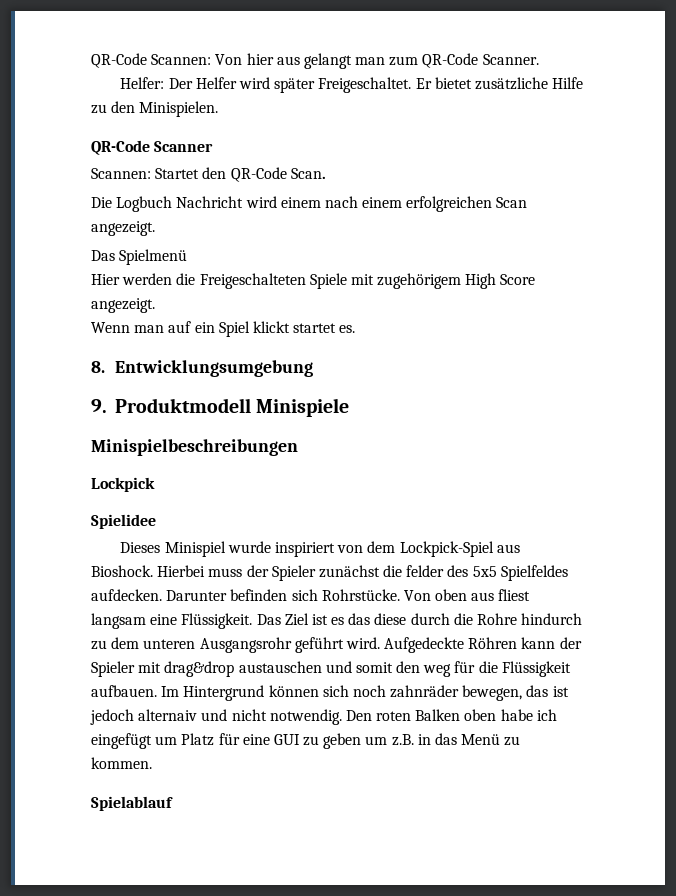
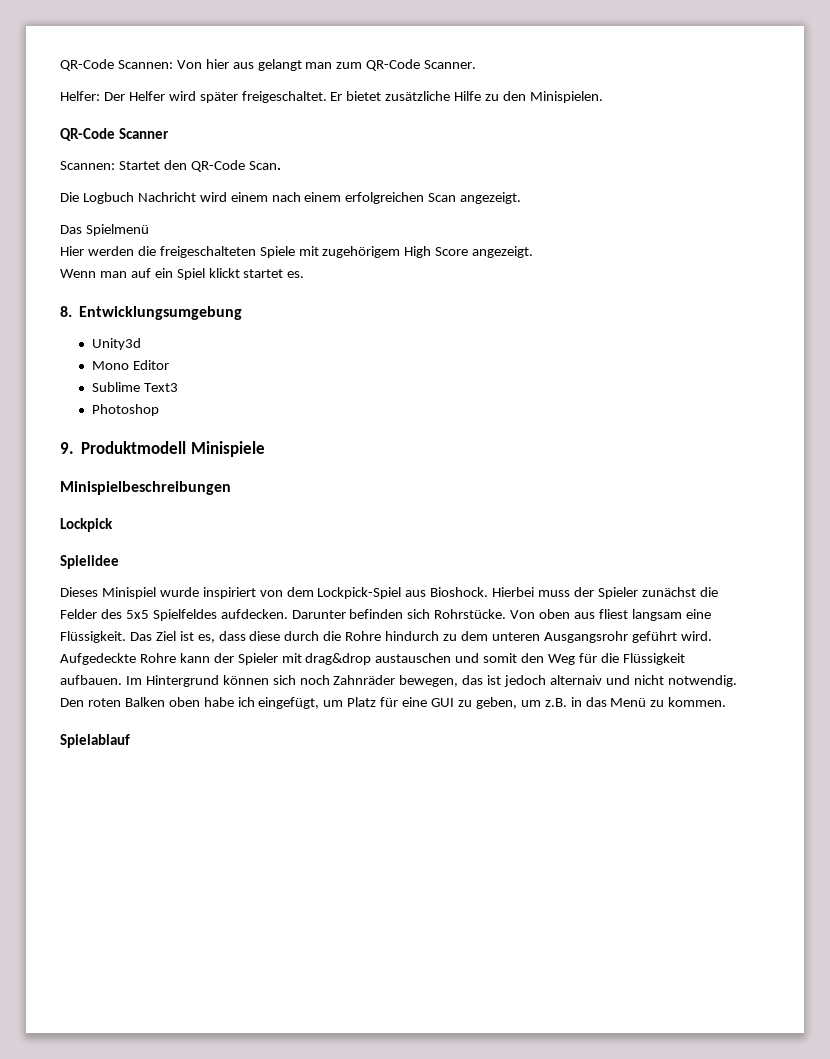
[318,77,412,93] Freigeschaltet. -> [241,91,327,103] freigeschaltet.
[199,273,306,289] Freigeschalteten -> [159,246,256,258] freigeschalteten
(313, 368) none -> [92,338,142,350] [92,360,170,370] [92,382,179,392] [92,404,160,416] // Unity3d // Mono Editor // Sublime Text3 // Photoshop
[406,565,445,577] felder -> [60,609,97,619] Felder
[331,613,371,625] es das -> [197,631,246,643] es, dass
[468,637,518,649] Röhren -> [139,653,176,663] Rohre
[423,664,452,677] weg -> [548,654,576,665] Weg
[390,685,460,698] zahnräder -> [333,675,396,685] Zahnräder
[91,733,152,749] eingefügt -> [258,697,320,709] eingefügt,
[323,733,362,749] geben -> [475,697,517,709] geben,

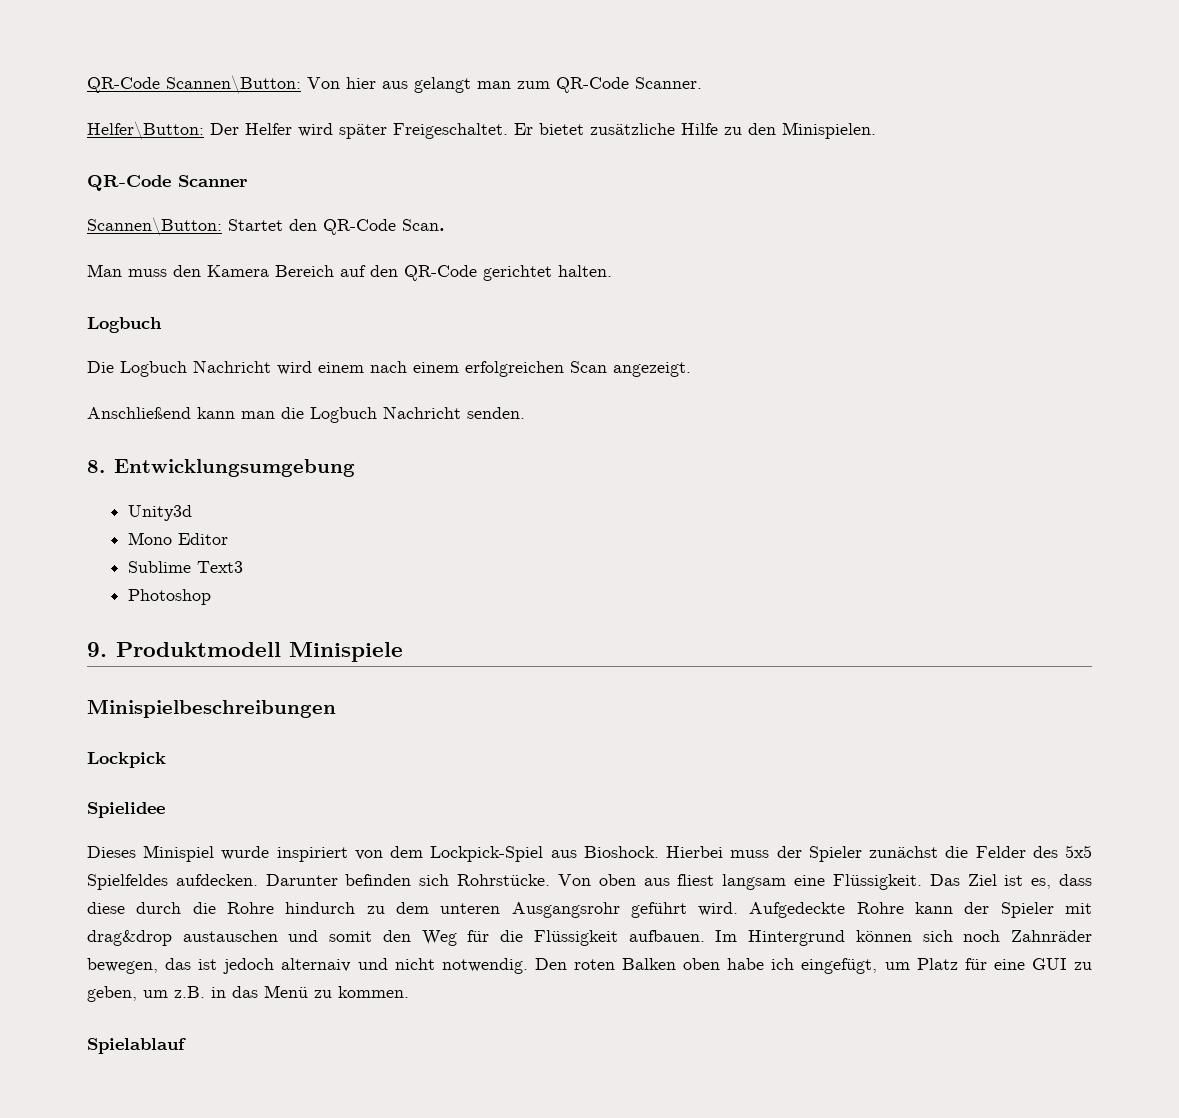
[60,59,173,71] QR-Code Scannen: -> [87,75,301,94] QR-Code Scannen\Button:
[60,91,100,101] Helfer: -> [87,121,204,140] Helfer\Button:
[241,91,327,103] freigeschaltet. -> [393,123,508,139] Freigeschaltet.
[60,161,115,170] Scannen: -> [87,217,222,236] Scannen\Button:
(281, 165) none -> [87,264,612,281] [87,317,162,333] // Man muss den Kamera Bereich auf den QR-Code gerichtet halten. // Logbuch
[60,224,149,236] [60,246,534,258] [60,268,305,280] Das Spielmenü // Hier werden die freigeschalteten Spiele mit zugehörigem High Score angezeigt. // Wenn man auf ein Spiel klickt startet es. -> [87,406,525,423] Anschließend kann man die Logbuch Nachricht senden.

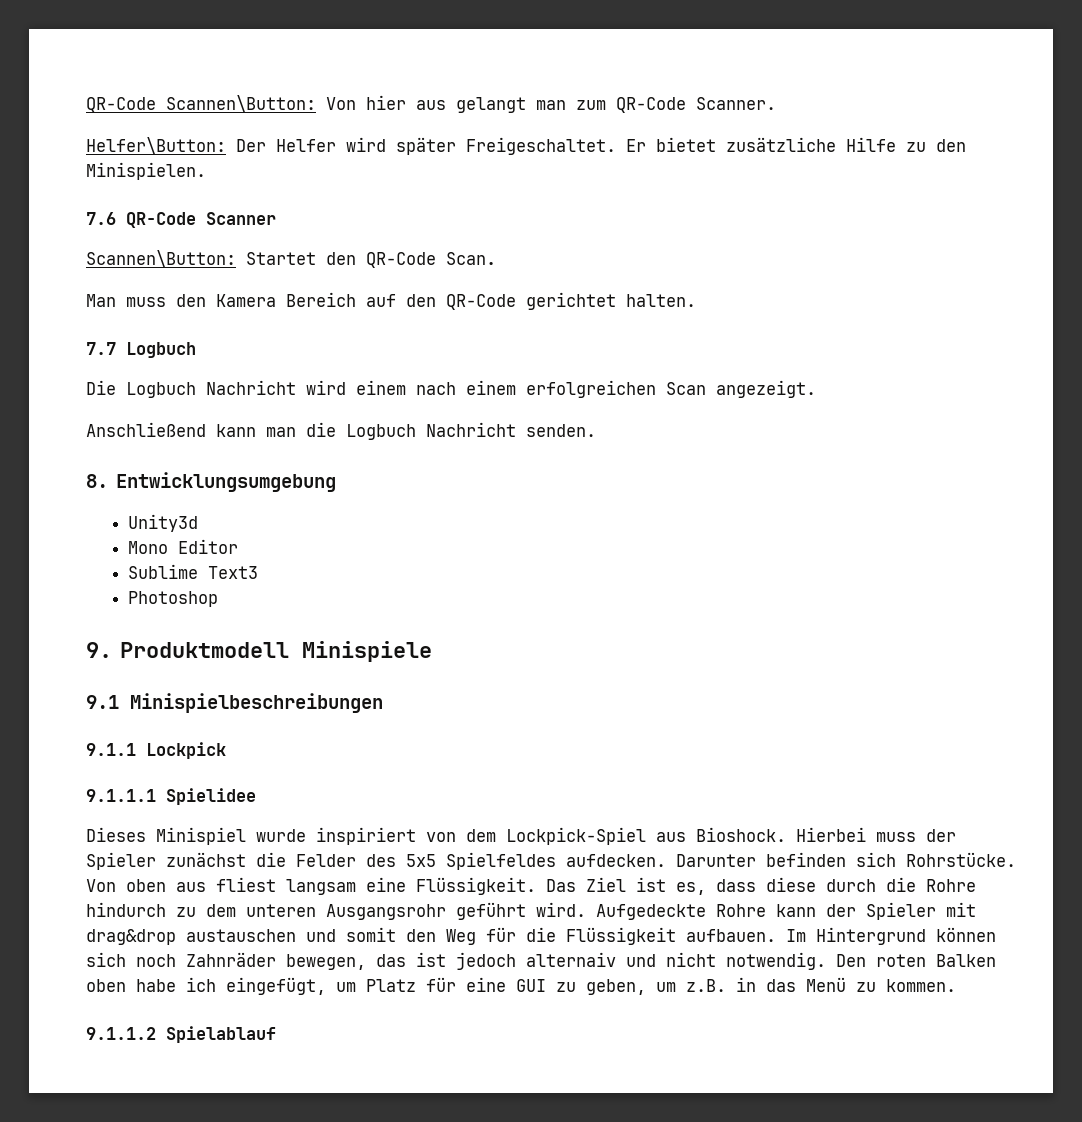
(876, 130) none -> [86,212,116,225] 7.6
(612, 271) none -> [86,342,116,355] 7.7
(403, 652) none -> [86,695,119,709] 9.1
(336, 708) none -> [86,743,136,756] 9.1.1
(166, 760) none -> [86,789,156,802] 9.1.1.1
(409, 992) none -> [86,1027,156,1040] 9.1.1.2

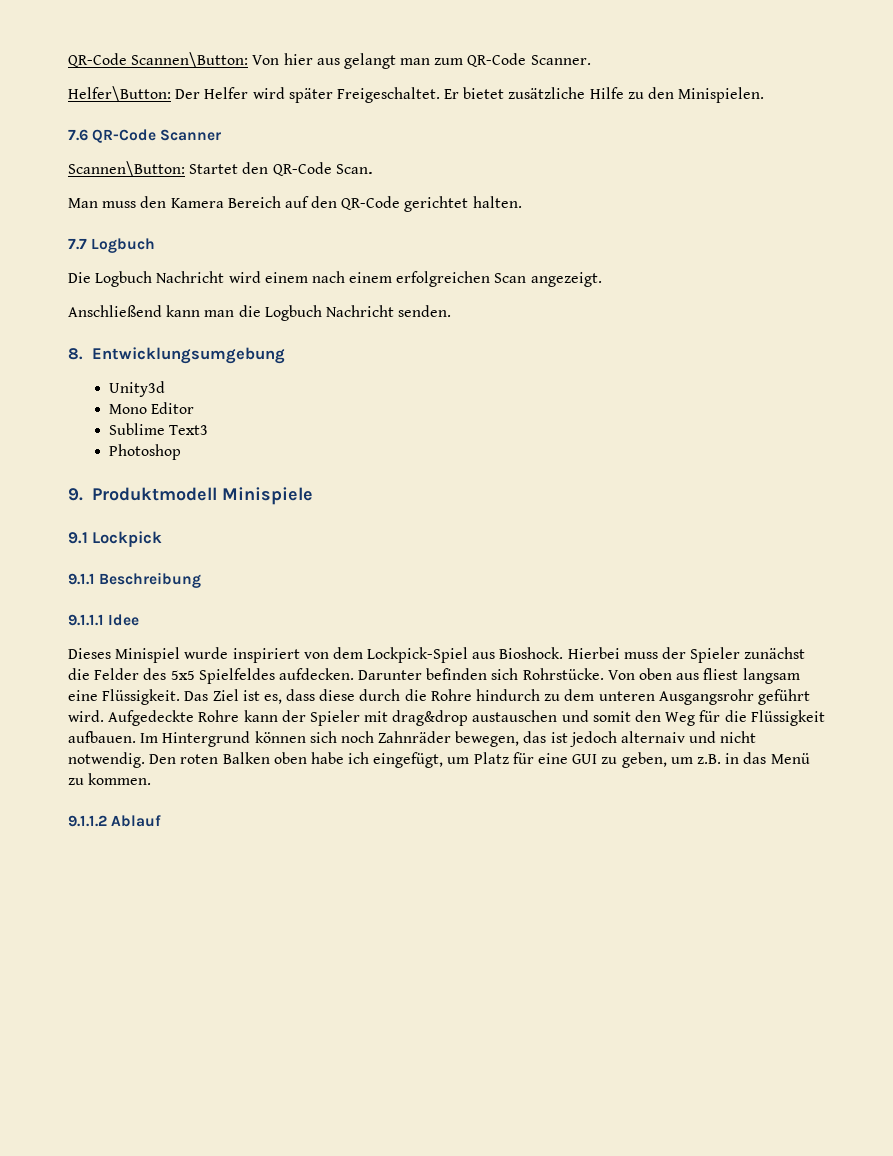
[130,693,383,713] Minispielbeschreibungen -> [92,531,163,547] Lockpick
[146,742,226,759] Lockpick -> [99,572,202,588] Beschreibung
[166,788,256,805] Spielidee -> [108,614,140,626] Idee
[166,1026,276,1043] Spielablauf -> [111,815,162,827] Ablauf

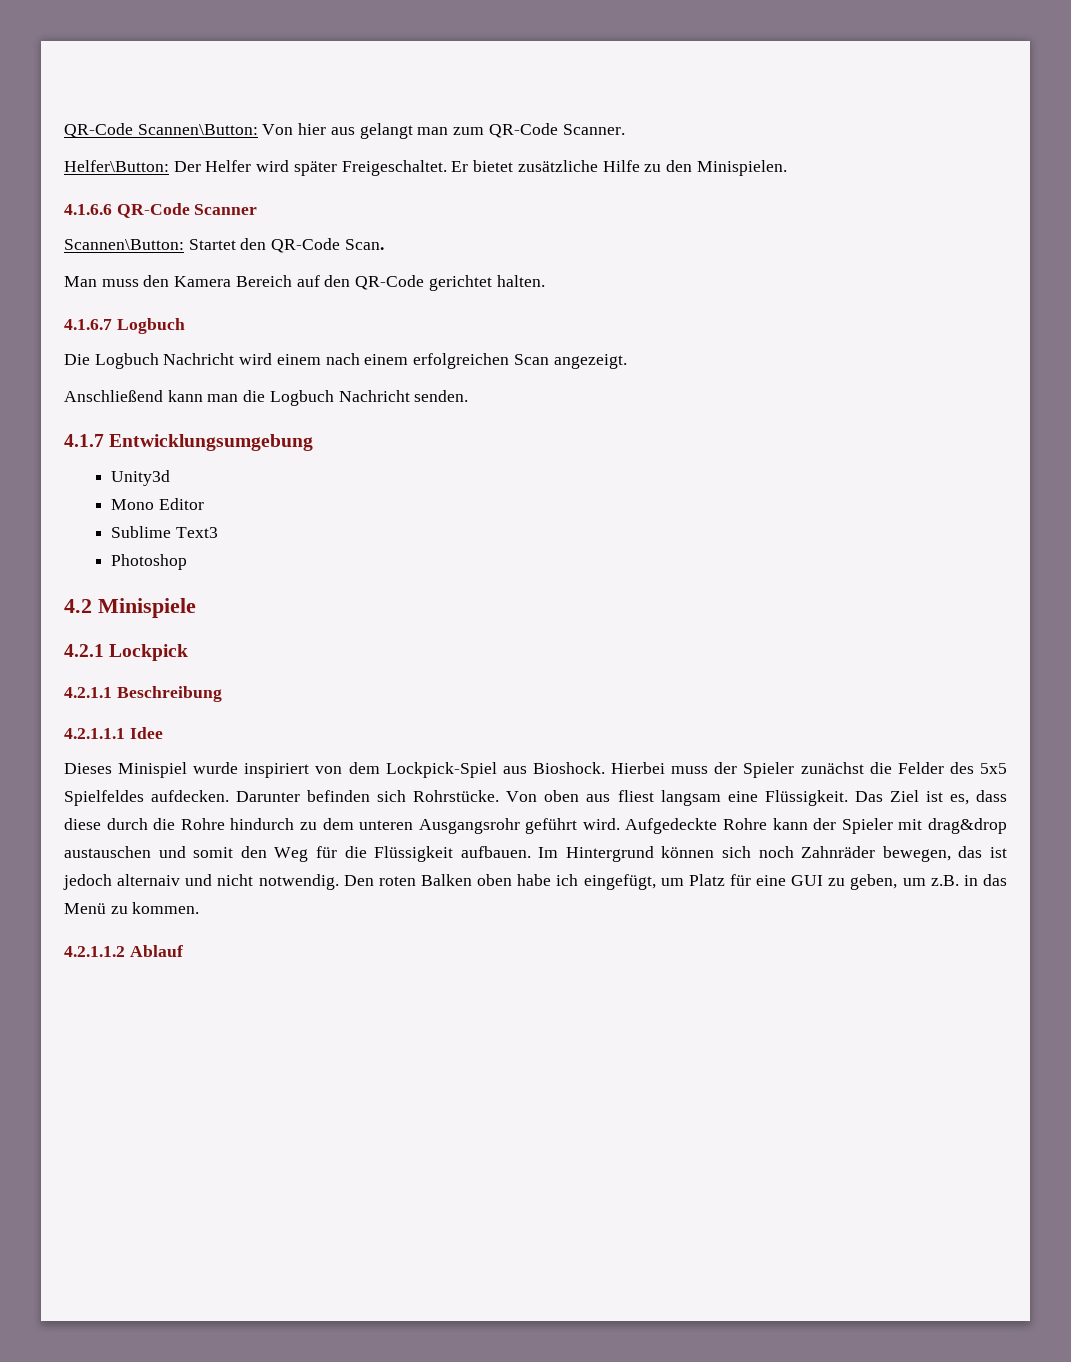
[68,129,88,141] 7.6 -> [64,204,112,215] 4.1.6.6
[68,238,87,250] 7.7 -> [64,319,112,330] 4.1.6.7
[68,348,83,360] 8. -> [64,434,104,447] 4.1.7
[68,487,217,501] 9. Produktmodell -> [64,599,92,613] 4.2
[68,532,88,544] 9.1 -> [64,644,104,657] 4.2.1
[68,573,95,585] 9.1.1 -> [64,687,112,698] 4.2.1.1
[68,614,104,626] 9.1.1.1 -> [64,728,125,739] 4.2.1.1.1
[68,815,107,827] 9.1.1.2 -> [64,946,125,957] 4.2.1.1.2

